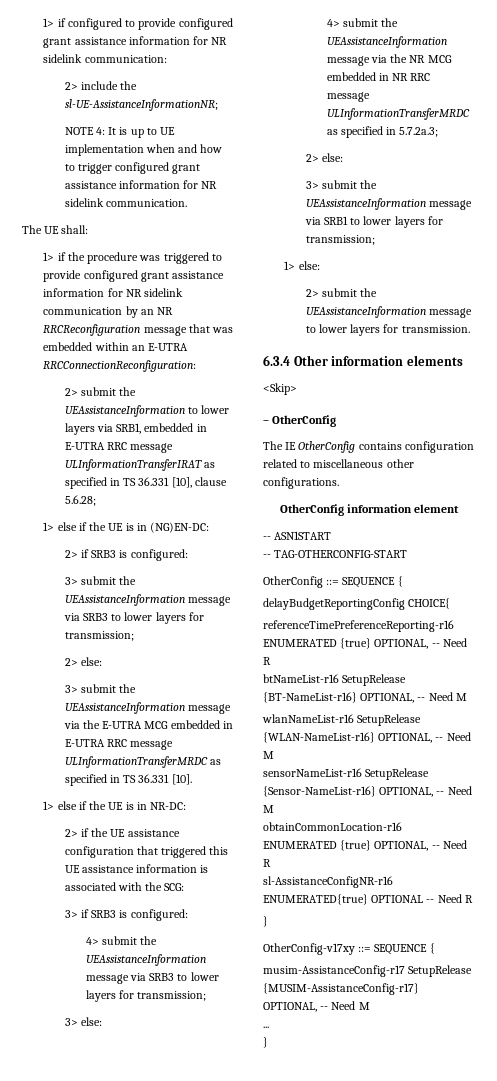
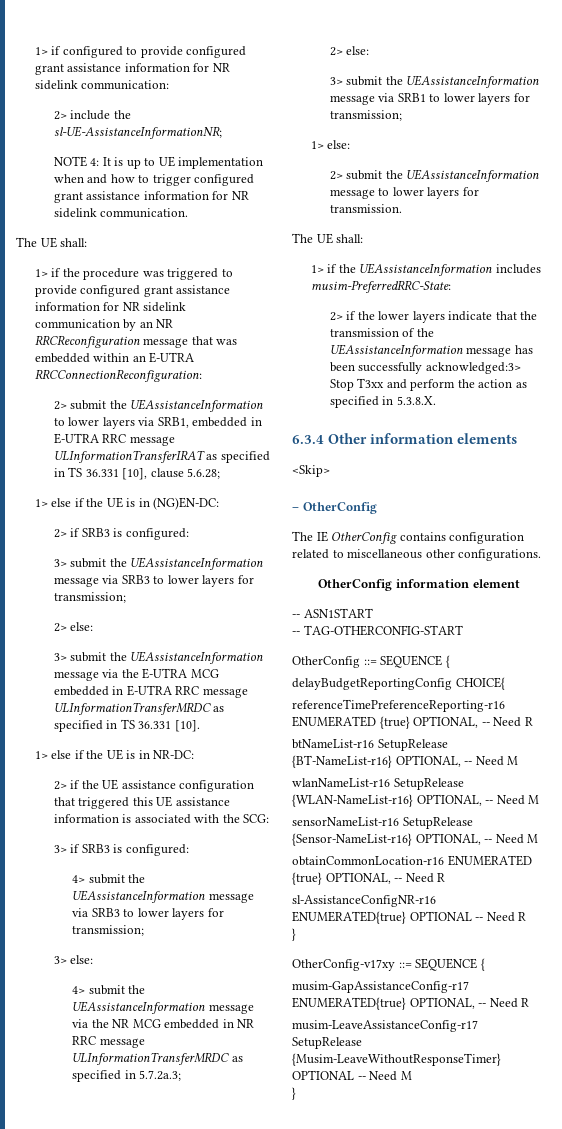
(470, 329) none -> [292,233,364,244] [310,263,541,276] [310,280,451,293] [329,311,538,323] [329,328,434,337] [329,344,533,357] [329,362,521,374] [329,378,527,391] [329,396,436,408] // The UE shall: // 1> if the UEAssistanceInformation includes musim-PreferredRRC-State: // 2> if the lower layers indicate that the transmission of the UEAssistanceInformation message has been successfully acknowledged:3> Stop T3xx and perform the action as specified in 5.3.8.X.
[263,965,473,977] [263,983,419,995] [263,1001,370,1012] [263,1026,269,1028] musim-AssistanceConfig-r17 SetupRelease {MUSIM-AssistanceConfig-r17} OPTIONAL, -- Need M // ... -> [292,981,469,993] [292,997,530,1010] [292,1020,478,1032] [292,1037,362,1049] [292,1053,501,1066] [292,1070,412,1081] musim-GapAssistanceConfig-r17 ENUMERATED{true} OPTIONAL, -- Need R // musim-LeaveAssistanceConfig-r17 SetupRelease {Musim-LeaveWithoutResponseTimer} OPTIONAL -- Need M

